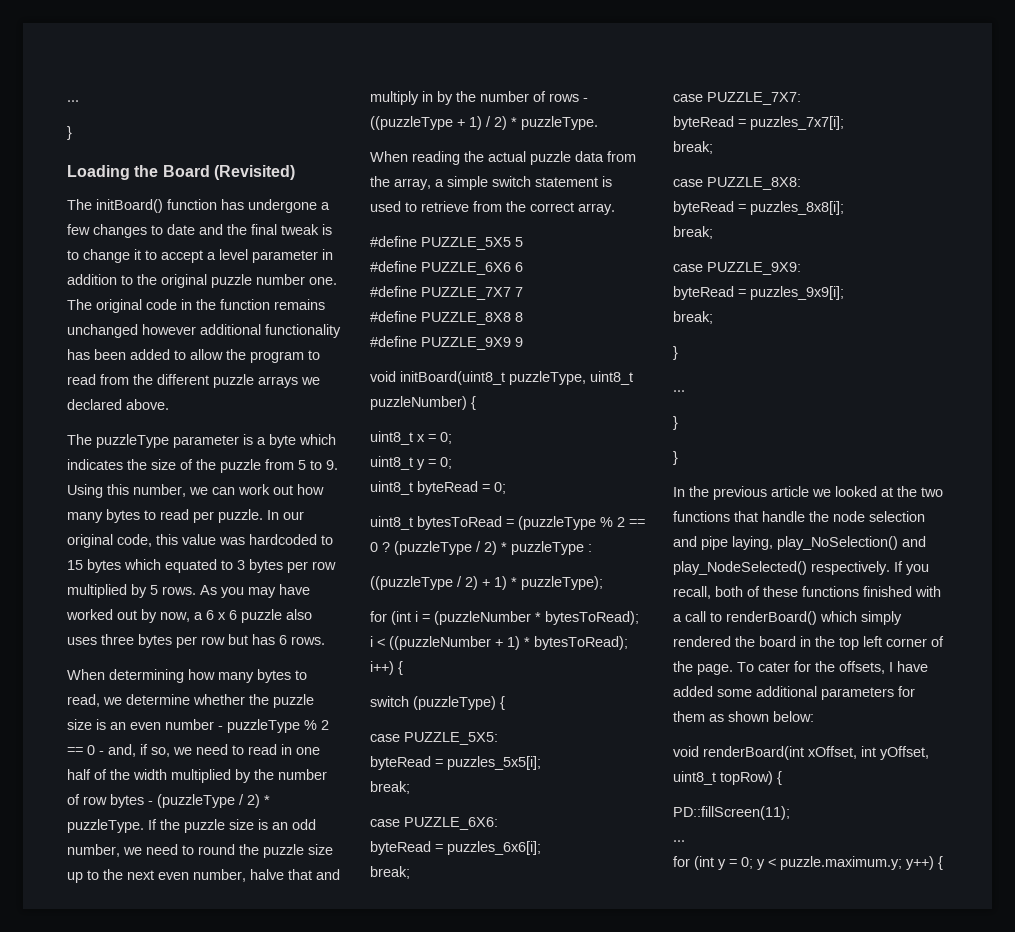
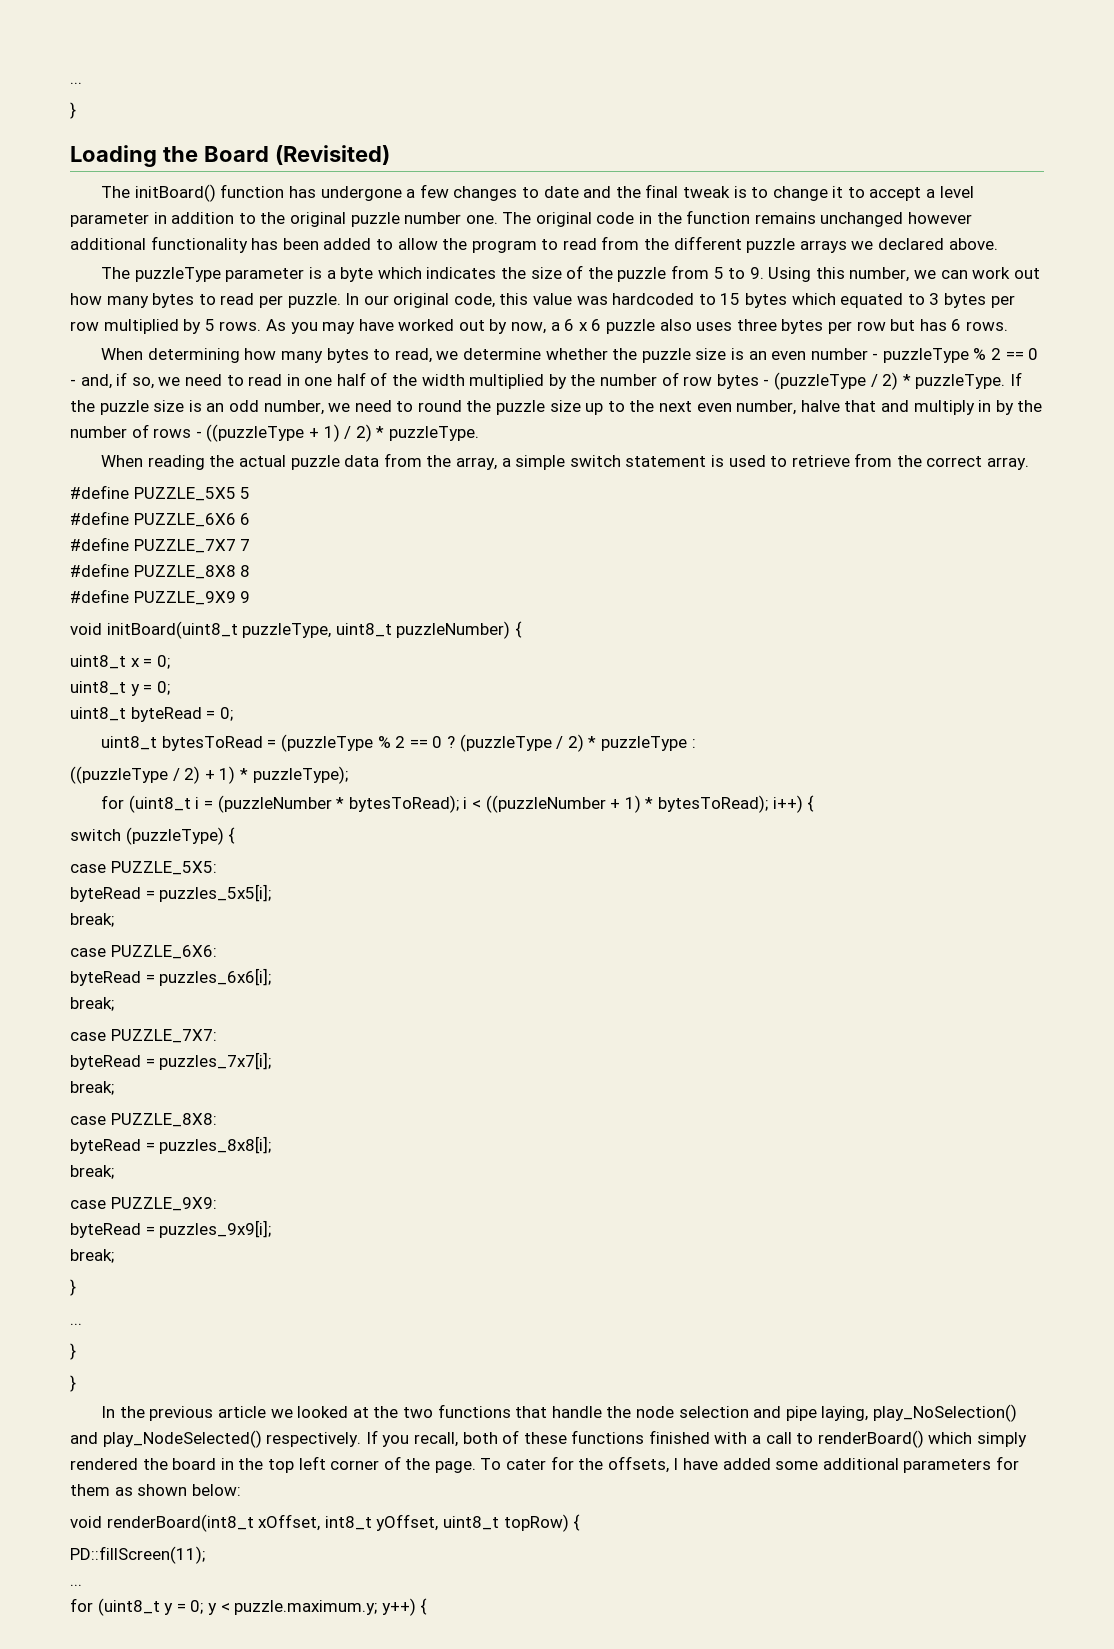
[391,611,411,625] (int -> [128,795,191,813] (uint8_t
[703,746,876,760] renderBoard(int xOffset, int -> [106,1514,372,1532] renderBoard(int8_t xOffset, int8_t
[694,856,714,870] (int -> [97,1598,160,1616] (uint8_t

